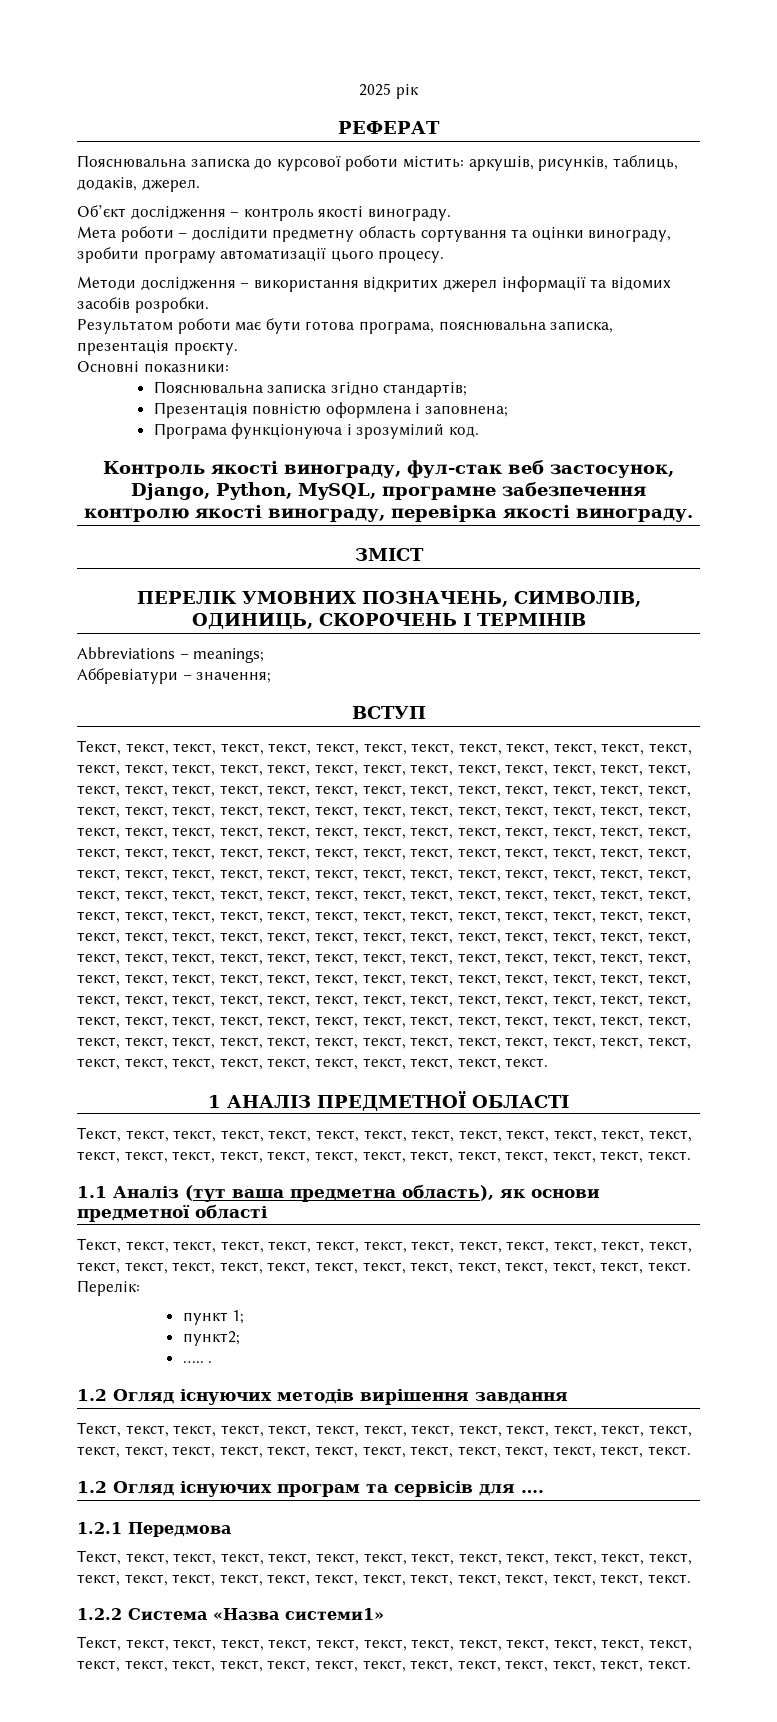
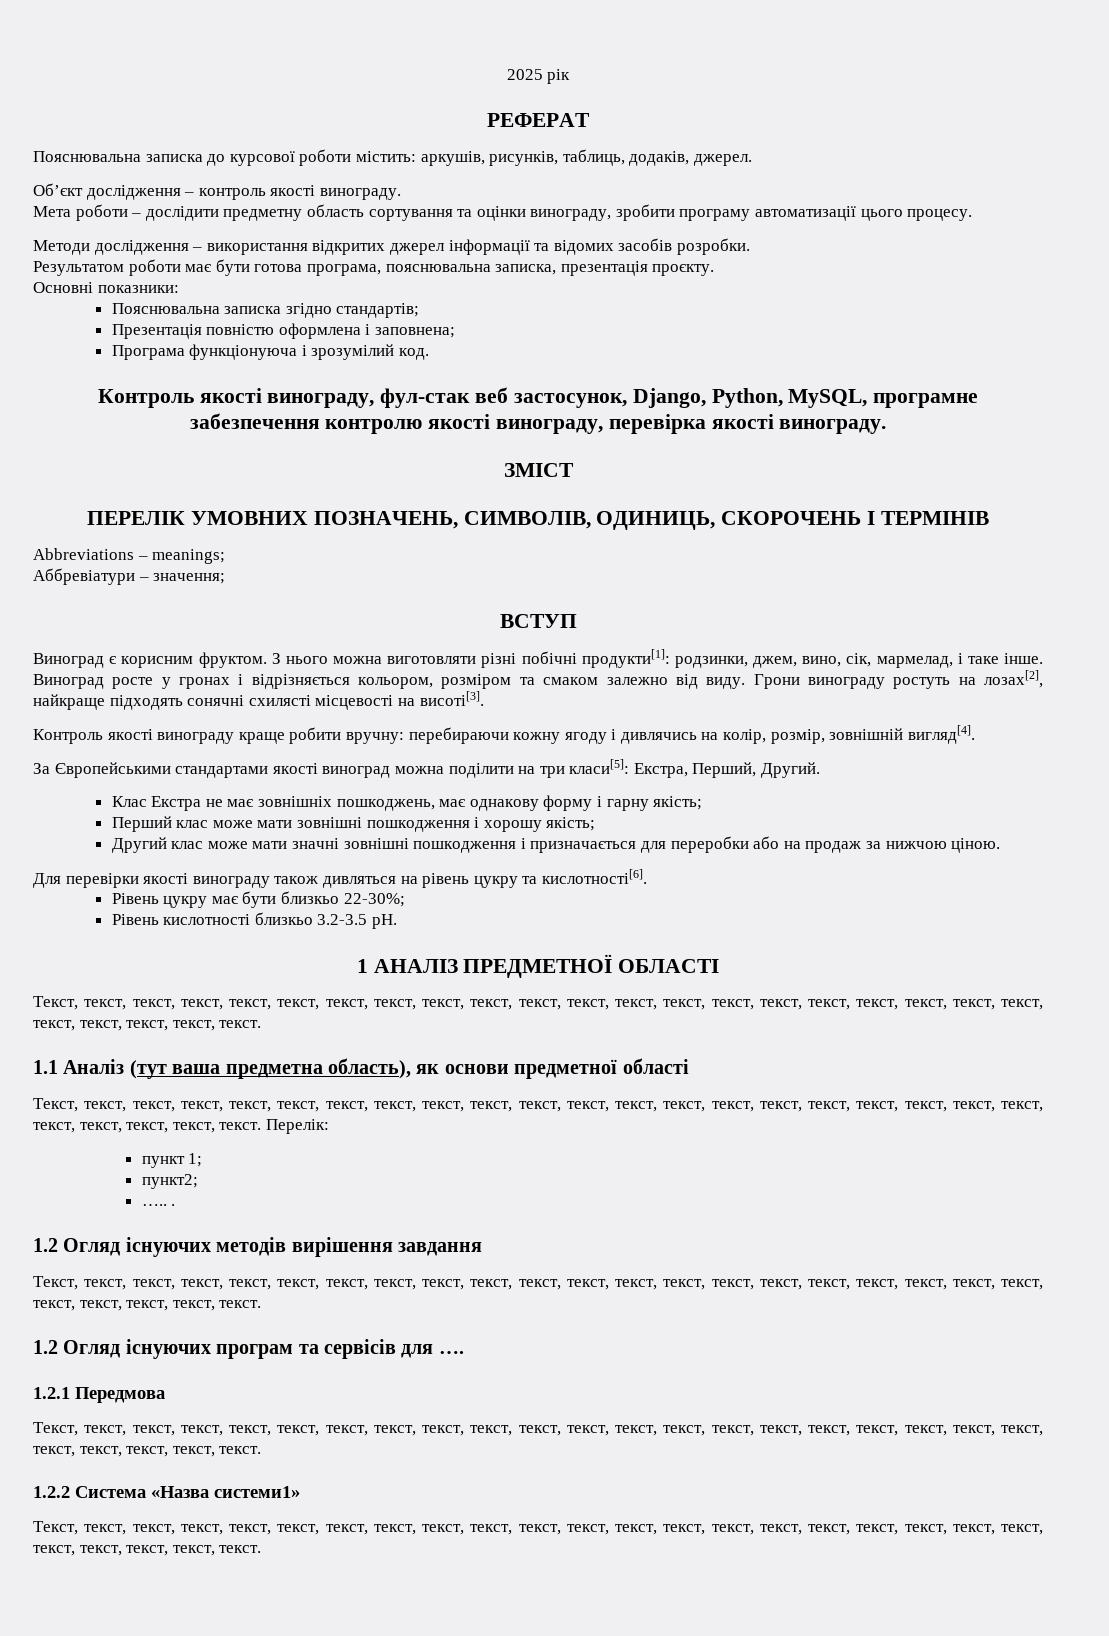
[77,740,693,755] [77,764,692,776] [77,785,692,797] [77,806,692,818] [77,827,692,839] [77,848,692,860] [77,869,692,881] [77,890,692,902] [77,911,692,923] [77,932,692,944] [77,953,692,965] [77,974,692,986] [77,995,692,1007] [77,1016,692,1028] [77,1037,692,1049] [77,1058,549,1070] Текст, текст, текст, текст, текст, текст, текст, текст, текст, текст, текст, текст, текст, текст, текст, текст, текст, текст, текст, текст, текст, текст, текст, текст, текст, текст, текст, текст, текст, текст, текст, текст, текст, текст, текст, текст, текст, текст, текст, текст, текст, текст, текст, текст, текст, текст, текст, текст, текст, текст, текст, текст, текст, текст, текст, текст, текст, текст, текст, текст, текст, текст, текст, текст, текст, текст, текст, текст, текст, текст, текст, текст, текст, текст, текст, текст, текст, текст, текст, текст, текст, текст, текст, текст, текст, текст, текст, текст, текст, текст, текст, текст, текст, текст, текст, текст, текст, текст, текст, текст, текст, текст, текст, текст, текст, текст, текст, текст, текст, текст, текст, текст, текст, текст, текст, текст, текст, текст, текст, текст, текст, текст, текст, текст, текст, текст, текст, текст, текст, текст, текст, текст, текст, текст, текст, текст, текст, текст, текст, текст, текст, текст, текст, текст, текст, текст, текст, текст, текст, текст, текст, текст, текст, текст, текст, текст, текст, текст, текст, текст, текст, текст, текст, текст, текст, текст, текст, текст, текст, текст, текст, текст, текст, текст, текст, текст, текст, текст, текст, текст, текст, текст, текст, текст, текст, текст, текст, текст, текст, текст, текст, текст, текст, текст, текст, текст, текст, текст, текст, текст, текст, текст, текст, текст, текст. -> [33,649,1043,668] [33,670,1044,689] [33,691,484,710] [33,725,975,744] [33,759,821,778] [111,795,703,811] [111,816,596,832] [111,836,1001,853] [33,869,647,888] [111,891,405,908] [111,912,398,929] Виноград є корисним фруктом. З нього можна виготовляти різні побічні продукти[1]: родзинки, джем, вино, сік, мармелад, і таке інше. Виноград росте у гронах і відрізняється кольором, розміром та смаком залежно від виду. Грони винограду ростуть на лозах[2], найкраще підходять сонячні схилясті місцевості на висоті[3]. // Контроль якості винограду краще робити вручну: перебираючи кожну ягоду і дивлячись на колір, розмір, зовнішній вигляд[4]. // За Європейськими стандартами якості виноград можна поділити на три класи[5]: Екстра, Перший, Другий. // Клас Екстра не має зовнішніх пошкоджень, має однакову форму і гарну якість; // Перший клас може мати зовнішні пошкодження і хорошу якість; // Другий клас може мати значні зовнішні пошкодження і призначається для переробки або на продаж за нижчою ціною. // Для перевірки якості винограду також дивляться на рівень цукру та кислотності[6]. // Рівень цукру має бути близкьо 22-30%; // Рівень кислотності близкьо 3.2-3.5 pH.

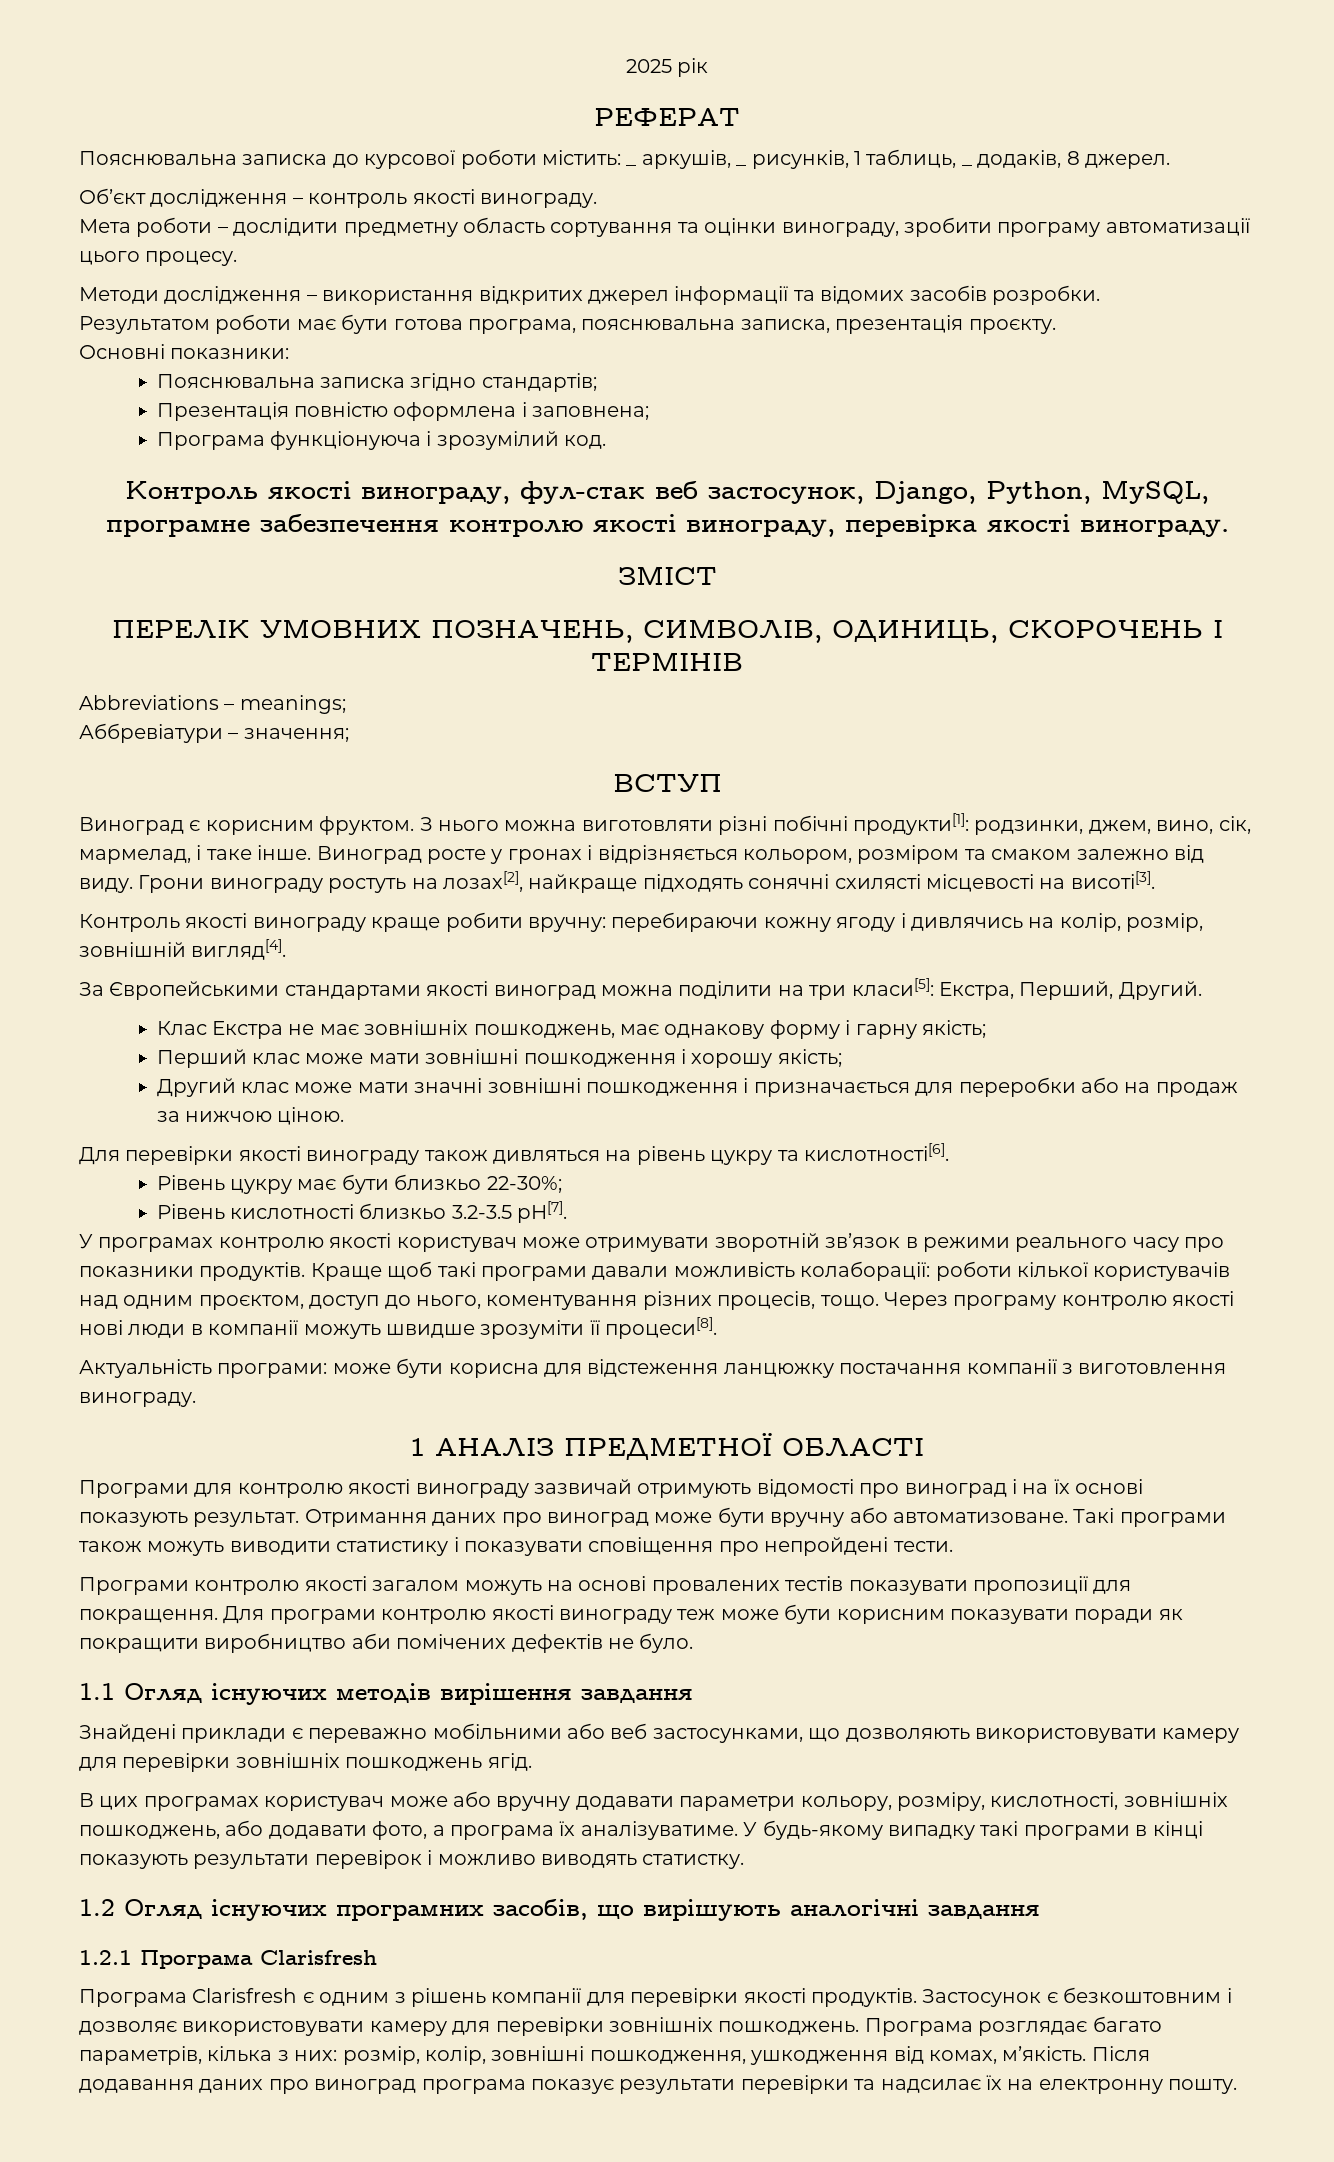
[420,149,690,166] аркушів, рисунків, таблиць, додаків, -> [626,149,1080,169] _ аркушів, _ рисунків, 1 таблиць, _ додаків, 8
[372,914,398,929] [356,954,720,978] [33,996,1043,1010] [33,1020,262,1031] [33,1058,689,1079] [33,1098,1043,1112] [33,1119,329,1134] [141,1153,203,1168] [141,1174,198,1189] [141,1204,176,1206] [33,1238,58,1252] pH. // 1 АНАЛІЗ ПРЕДМЕТНОЇ ОБЛАСТІ // Текст, текст, текст, текст, текст, текст, текст, текст, текст, текст, текст, текст, текст, текст, текст, текст, текст, текст, текст, текст, текст, текст, текст, текст, текст, текст. // 1.1 Аналіз (тут ваша предметна область), як основи предметної області // Текст, текст, текст, текст, текст, текст, текст, текст, текст, текст, текст, текст, текст, текст, текст, текст, текст, текст, текст, текст, текст, текст, текст, текст, текст, текст. Перелік: // пункт 1; // пункт2; // ….. . // 1.2 -> [517,1201,568,1223] [79,1233,1225,1252] [79,1261,1231,1281] [79,1291,1235,1310] [79,1317,718,1339] [79,1358,1227,1378] [79,1392,196,1407] [410,1433,924,1460] [79,1479,1144,1498] [79,1507,1226,1527] [79,1537,953,1556] [79,1576,1132,1595] [79,1604,1183,1624] [79,1633,694,1653] [79,1683,115,1700] pH[7]. // У програмах контролю якості користувач може отримувати зворотній зв’язок в режими реального часу про показники продуктів. Краще щоб такі програми давали можливість колаборації: роботи кілької користувачів над одним проєктом, доступ до нього, коментування різних процесів, тощо. Через програму контролю якості нові люди в компанії можуть швидше зрозуміти її процеси[8]. // Актуальність програми: може бути корисна для відстеження ланцюжку постачання компанії з виготовлення винограду. // 1 АНАЛІЗ ПРЕДМЕТНОЇ ОБЛАСТІ // Програми для контролю якості винограду зазвичай отримують відомості про виноград і на їх основі показують результат. Отримання даних про виноград може бути вручну або автоматизоване. Такі програми також можуть виводити статистику і показувати сповіщення про непройдені тести. // Програми контролю якості загалом можуть на основі провалених тестів показувати пропозиції для покращення. Для програми контролю якості винограду теж може бути корисним показувати поради як покращити виробництво аби помічених дефектів не було. // 1.1
[33,1276,1043,1290] [33,1300,262,1311] [33,1339,464,1359] [33,1387,165,1403] [33,1422,1043,1436] [33,1446,262,1457] [33,1486,300,1498] [33,1521,1043,1535] [33,1545,262,1556] Текст, текст, текст, текст, текст, текст, текст, текст, текст, текст, текст, текст, текст, текст, текст, текст, текст, текст, текст, текст, текст, текст, текст, текст, текст, текст. // 1.2 Огляд існуючих програм та сервісів для …. // 1.2.1 Передмова // Текст, текст, текст, текст, текст, текст, текст, текст, текст, текст, текст, текст, текст, текст, текст, текст, текст, текст, текст, текст, текст, текст, текст, текст, текст, текст. // 1.2.2 Система «Назва системи1» // Текст, текст, текст, текст, текст, текст, текст, текст, текст, текст, текст, текст, текст, текст, текст, текст, текст, текст, текст, текст, текст, текст, текст, текст, текст, текст. -> [79,1723,1240,1743] [79,1753,532,1772] [79,1791,1228,1811] [79,1820,1203,1840] [79,1850,745,1869] [79,1899,1040,1921] [79,1950,377,1969] [79,1987,1232,2007] [79,2016,1162,2036] [79,2046,1150,2065] [79,2075,1238,2094] Знайдені приклади є переважно мобільними або веб застосунками, що дозволяють використовувати камеру для перевірки зовнішніх пошкоджень ягід. // В цих програмах користувач може або вручну додавати параметри кольору, розміру, кислотності, зовнішніх пошкоджень, або додавати фото, а програма їх аналізуватиме. У будь-якому випадку такі програми в кінці показують результати перевірок і можливо виводять статистку. // 1.2 Огляд існуючих програмних засобів, що вирішують аналогічні завдання // 1.2.1 Програма Clarisfresh // Програма Clarisfresh є одним з рішень компанії для перевірки якості продуктів. Застосунок є безкоштовним і дозволяє використовувати камеру для перевірки зовнішніх пошкоджень. Програма розглядає багато параметрів, кілька з них: розмір, колір, зовнішні пошкодження, ушкодження від комах, м’якість. Після додавання даних про виноград програма показує результати перевірки та надсилає їх на електронну пошту.

